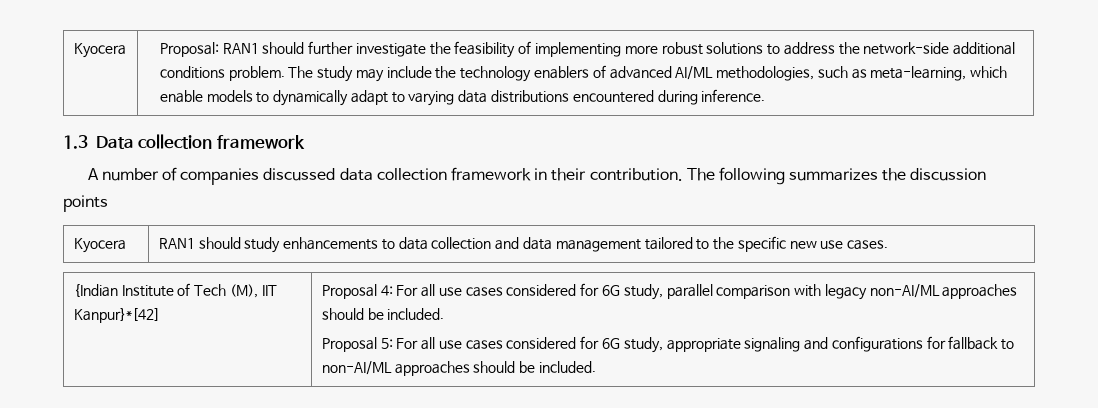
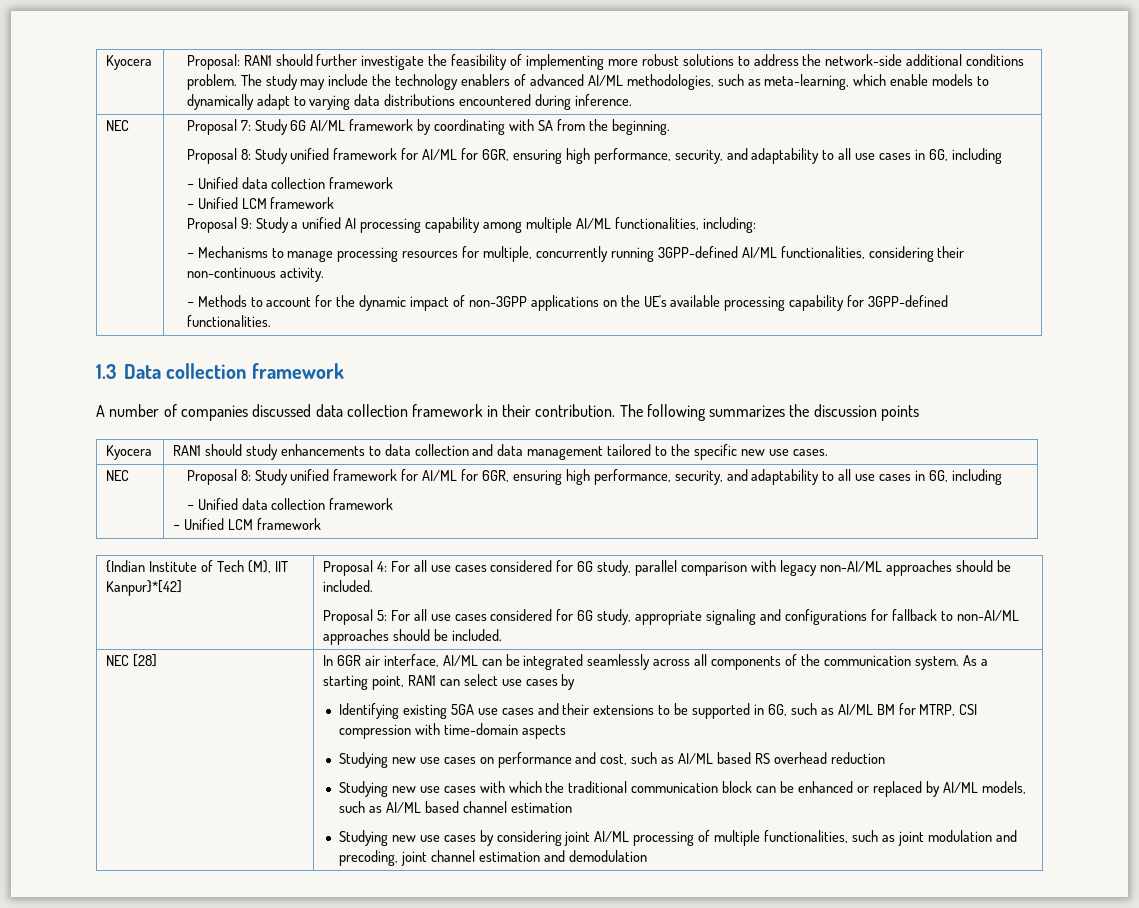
(766, 95) none -> [106,120,130,131] [186,119,670,135] [186,148,1002,164] [186,177,394,189] [186,197,335,209] [186,217,756,233] [186,246,965,262] [186,267,324,282] [186,295,949,311] [186,315,271,327] // NEC | Proposal 7: Study 6G AI/ML framework by coordinating with SA from the beginning. // Proposal 8: Study unified framework for AI/ML for 6GR, ensuring high performance, security, and adaptability to all use cases in 6G, including // − Unified data collection framework // − Unified LCM framework // Proposal 9: Study a unified AI processing capability among multiple AI/ML functionalities, including: // − Mechanisms to manage processing resources for multiple, concurrently running 3GPP-defined AI/ML functionalities, considering their non-continuous activity. // − Methods to account for the dynamic impact of non-3GPP applications on the UE's available processing capability for 3GPP-defined functionalities.
(889, 245) none -> [106,470,130,481] [186,469,1002,485] [186,498,394,510] [173,518,321,530] // NEC | Proposal 8: Study unified framework for AI/ML for 6GR, ensuring high performance, security, and adaptability to all use cases in 6G, including // − Unified data collection framework // − Unified LCM framework
(596, 367) none -> [106,654,157,667] [323,654,988,670] [323,674,576,690] [338,703,978,719] [338,723,566,739] [338,752,885,768] [338,781,1026,797] [338,801,572,813] [338,830,1017,846] [338,850,647,866] // NEC [28] | In 6GR air interface, AI/ML can be integrated seamlessly across all components of the communication system. As a starting point, RAN1 can select use cases by // Identifying existing 5GA use cases and their extensions to be supported in 6G, such as AI/ML BM for MTRP, CSI compression with time-domain aspects // Studying new use cases on performance and cost, such as AI/ML based RS overhead reduction // Studying new use cases with which the traditional communication block can be enhanced or replaced by AI/ML models, such as AI/ML based channel estimation // Studying new use cases by considering joint AI/ML processing of multiple functionalities, such as joint modulation and precoding, joint channel estimation and demodulation

